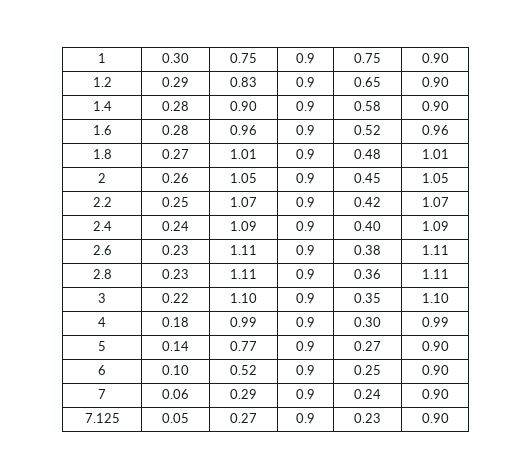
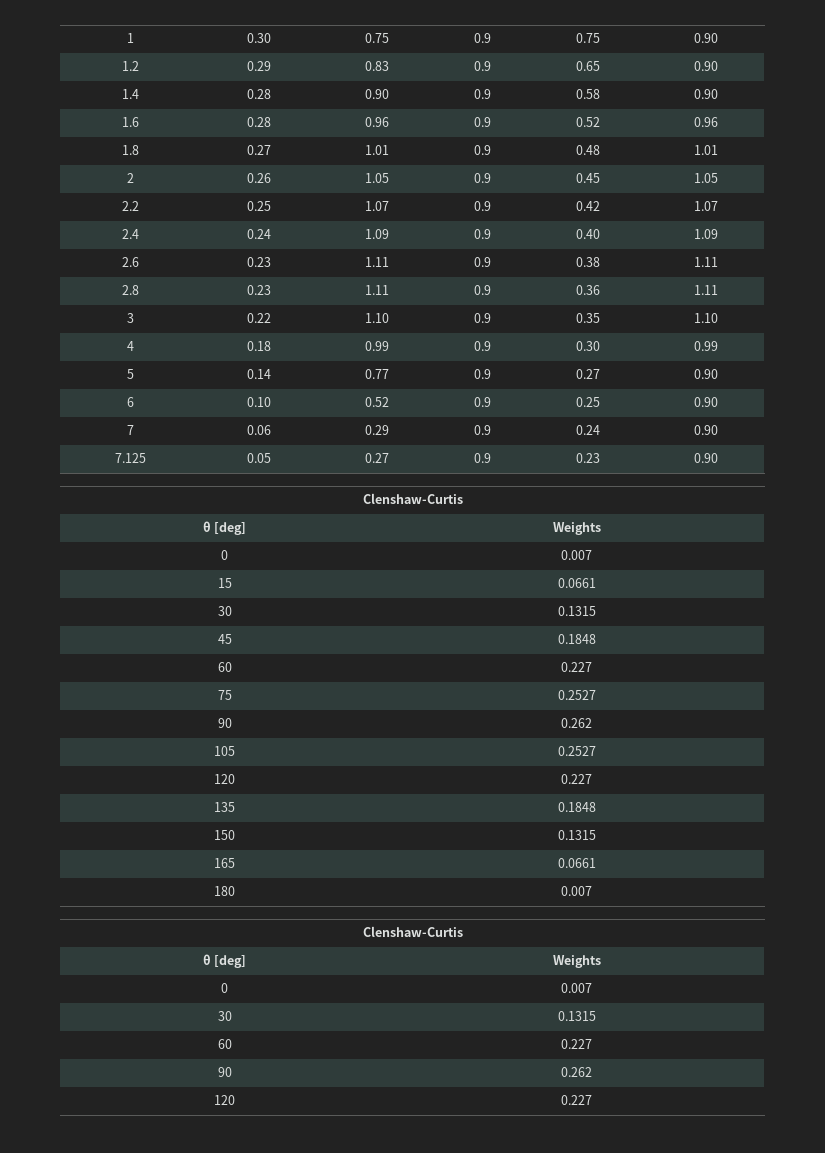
(449, 418) none -> [362,493,463,504] [202,521,247,535] [552,522,601,535] [221,550,228,560] [561,550,592,560] [217,578,232,588] [557,578,596,588] [217,606,232,616] [557,606,596,616] [217,634,232,644] [557,634,596,644] [217,662,232,672] [561,662,592,672] [217,690,232,700] [557,690,596,700] [217,718,232,728] [561,718,592,728] [214,746,235,756] [557,746,596,756] [214,774,235,784] [561,774,592,784] [214,802,235,812] [557,802,596,812] [214,830,235,840] [557,830,596,840] [214,858,235,868] [557,858,596,868] [214,886,235,896] [561,886,592,896] [362,926,463,937] [202,954,247,968] [552,955,601,968] [221,983,228,993] [561,983,592,993] [217,1011,232,1021] [557,1011,596,1021] [217,1039,232,1049] [561,1039,592,1049] [217,1067,232,1077] [561,1067,592,1077] [214,1095,235,1105] [561,1095,592,1105] // Clenshaw-Curtis // θ [deg] | Weights // 0 | 0.007 // 15 | 0.0661 // 30 | 0.1315 // 45 | 0.1848 // 60 | 0.227 // 75 | 0.2527 // 90 | 0.262 // 105 | 0.2527 // 120 | 0.227 // 135 | 0.1848 // 150 | 0.1315 // 165 | 0.0661 // 180 | 0.007 // Clenshaw-Curtis // θ [deg] | Weights // 0 | 0.007 // 30 | 0.1315 // 60 | 0.227 // 90 | 0.262 // 120 | 0.227

